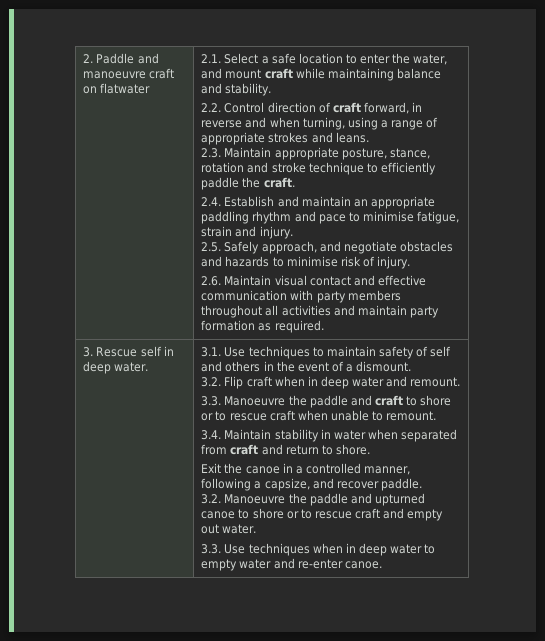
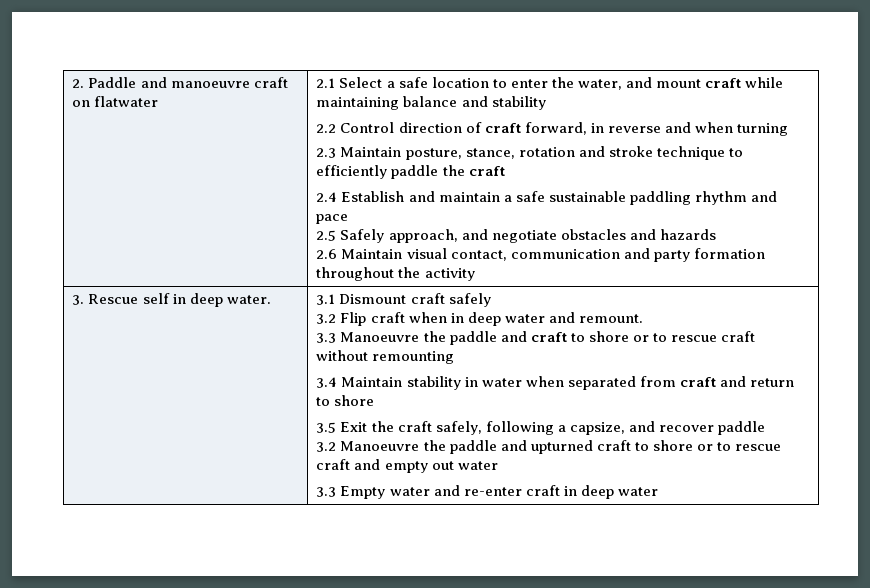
[201,54,222,63] 2.1. -> [316,78,336,88] 2.1
[225,83,272,96] [201,103,222,112] stability. // 2.2. -> [491,96,546,110] [316,124,337,133] stability // 2.2
[302,117,439,130] [201,132,369,145] [201,147,339,160] turning, using a range of appropriate strokes and leans. // 2.3. Maintain appropriate -> [736,123,788,136] [316,147,402,158] turning // 2.3 Maintain
[263,177,295,188] [201,197,222,206] craft. // 2.4. -> [468,166,505,176] [316,192,338,202] craft // 2.4
[353,196,435,209] an appropriate -> [503,191,626,202] a safe sustainable
[348,211,459,224] [201,226,293,239] [201,242,222,252] to minimise fatigue, strain and injury. // 2.5. -> [316,230,337,241] // 2.5
[272,256,410,269] [201,275,426,286] [201,290,401,303] [201,305,439,318] [201,320,324,333] to minimise risk of injury. // 2.6. Maintain visual contact and effective communication with party members throughout all activities and maintain party formation as required. -> [316,248,765,262] [316,267,475,281] // 2.6 Maintain visual contact, communication and party formation throughout the activity
[201,346,452,359] [201,361,412,372] [201,377,222,387] 3.1. Use techniques to maintain safety of self and others in the event of a dismount. // 3.2. -> [316,293,491,307] [316,314,337,324] 3.1 Dismount craft safely // 3.2
[201,396,222,406] 3.3. -> [316,333,337,343] 3.3
[297,410,437,421] [201,430,222,440] when unable to remount. // 3.4. -> [316,350,455,364] [316,377,338,388] without remounting // 3.4
[335,444,370,455] [201,463,410,475] shore. // Exit the canoe in a controlled manner, -> [334,395,375,406] [316,421,482,435] shore // 3.5 Exit the craft safely,
[380,478,422,491] [201,494,222,504] paddle. // 3.2. -> [717,421,765,435] [316,442,337,452] paddle // 3.2
[201,511,236,519] canoe -> [596,440,631,451] craft
[222,524,257,534] [201,543,436,556] [201,558,382,571] water. // 3.3. Use techniques when in deep water to empty water and re-enter canoe. -> [457,461,498,470] [316,485,658,499] water // 3.3 Empty water and re-enter craft in deep water

